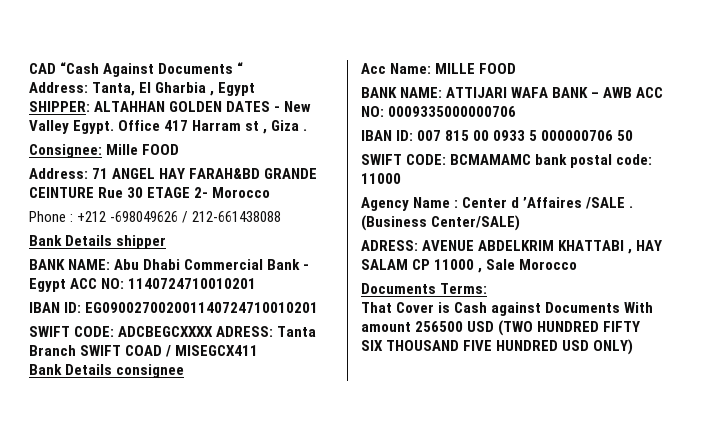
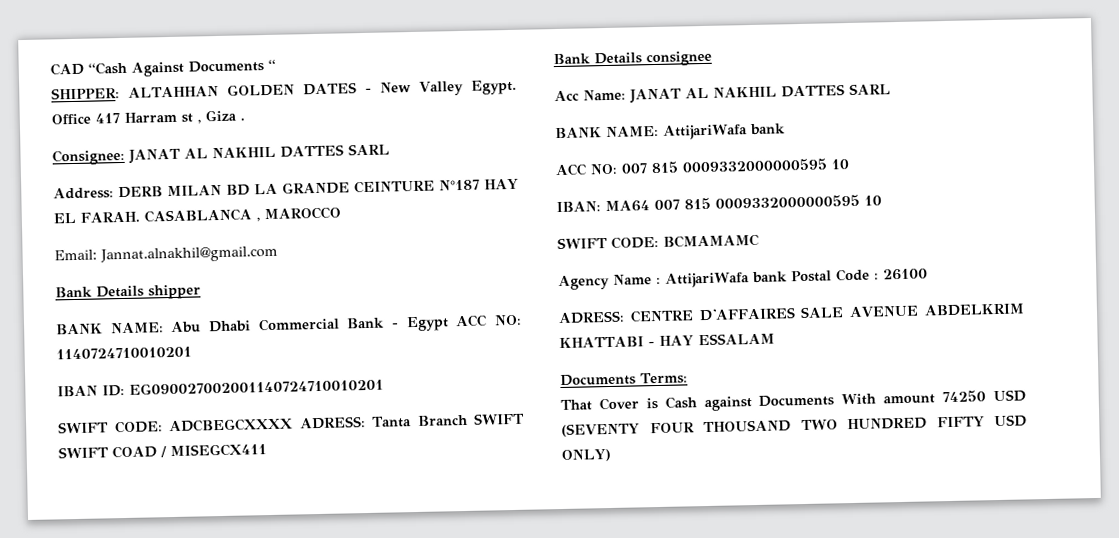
[29,82,256,96] // Address: Tanta, El Gharbia , Egypt -> (276, 64) none
[106,144,180,155] [29,168,318,179] [29,187,271,198] [29,211,282,223] Mille FOOD // Address: 71 ANGEL HAY FARAH&BD GRANDE CEINTURE Rue 30 ETAGE 2- Morocco // Phone : +212 -698049626 / 212-661438088 -> [128,143,390,164] [53,178,520,200] [53,206,341,224] [54,245,278,264] JANAT AL NAKHIL DATTES SARL // Address: DERB MILAN BD LA GRANDE CEINTURE N°187 HAY EL FARAH. CASABLANCA , MAROCCO // Email: Jannat.alnakhil@gmail.com
(122, 350) none -> [58,446,109,459] SWIFT
[435,63,517,74] [361,87,664,98] [361,106,517,117] [361,130,634,141] MILLE FOOD // BANK NAME: ATTIJARI WAFA BANK – AWB ACC NO: 0009335000000706 // IBAN ID: 007 815 00 0933 5 000000706 50 -> [629,83,891,104] [555,123,786,140] [555,158,850,177] [556,194,882,213] JANAT AL NAKHIL DATTES SARL // BANK NAME: AttijariWafa bank // ACC NO: 007 815 0009332000000595 10 // IBAN: MA64 007 815 0009332000000595 10
[535,154,653,168] [361,173,401,184] bank postal code: 11000 -> (759, 240) none
[462,197,634,209] [361,215,521,231] [361,240,663,254] [361,259,578,273] Center d ’Affaires /SALE . (Business Center/SALE) // ADRESS: AVENUE ABDELKRIM KHATTABI , HAY SALAM CP 11000 , Sale Morocco -> [665,268,928,288] [558,303,1025,325] [559,332,775,349] AttijariWafa bank Postal Code : 26100 // ADRESS: CENTRE D'AFFAIRES SALE AVENUE ABDELKRIM KHATTABI - HAY ESSALAM
[415,320,641,336] [361,340,559,351] 256500 USD (TWO HUNDRED FIFTY SIX THOUSAND FIVE HUNDRED -> [942,389,1027,403] [561,416,985,437] 74250 USD (SEVENTY FOUR THOUSAND TWO HUNDRED FIFTY

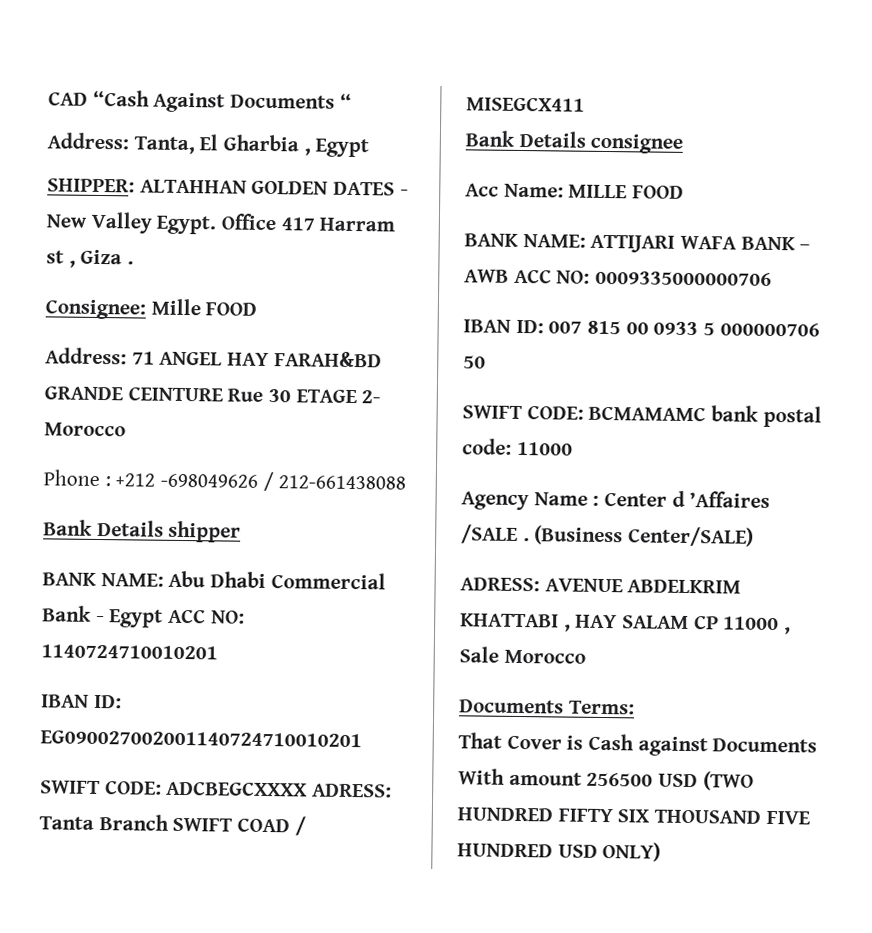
(276, 64) none -> [47,132,370,158] // Address: Tanta, El Gharbia , Egypt
[128,143,390,164] [53,178,520,200] [53,206,341,224] [54,245,278,264] JANAT AL NAKHIL DATTES SARL // Address: DERB MILAN BD LA GRANDE CEINTURE N°187 HAY EL FARAH. CASABLANCA , MAROCCO // Email: Jannat.alnakhil@gmail.com -> [150,298,258,316] [45,347,382,368] [44,386,382,404] [44,422,126,437] [43,469,407,492] Mille FOOD // Address: 71 ANGEL HAY FARAH&BD GRANDE CEINTURE Rue 30 ETAGE 2- Morocco // Phone : +212 -698049626 / 212-661438088
[58,446,109,459] SWIFT -> (234, 824) none
[629,83,891,104] [555,123,786,140] [555,158,850,177] [556,194,882,213] JANAT AL NAKHIL DATTES SARL // BANK NAME: AttijariWafa bank // ACC NO: 007 815 0009332000000595 10 // IBAN: MA64 007 815 0009332000000595 10 -> [568,184,685,199] [464,233,811,253] [464,269,773,286] [463,319,820,337] [463,355,486,369] MILLE FOOD // BANK NAME: ATTIJARI WAFA BANK – AWB ACC NO: 0009335000000706 // IBAN ID: 007 815 00 0933 5 000000706 50
(759, 240) none -> [711,405,822,428] [462,438,573,456] bank postal code: 11000
[665,268,928,288] [558,303,1025,325] [559,332,775,349] AttijariWafa bank Postal Code : 26100 // ADRESS: CENTRE D'AFFAIRES SALE AVENUE ABDELKRIM KHATTABI - HAY ESSALAM -> [604,490,771,508] [461,524,755,547] [460,577,742,594] [460,613,792,635] [459,646,586,664] Center d ’Affaires /SALE . (Business Center/SALE) // ADRESS: AVENUE ABDELKRIM KHATTABI , HAY SALAM CP 11000 , Sale Morocco
[942,389,1027,403] [561,416,985,437] 74250 USD (SEVENTY FOUR THOUSAND TWO HUNDRED FIFTY -> [586,771,754,791] [457,807,810,825] [457,843,553,858] 256500 USD (TWO HUNDRED FIFTY SIX THOUSAND FIVE HUNDRED

